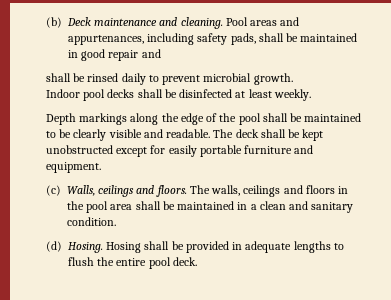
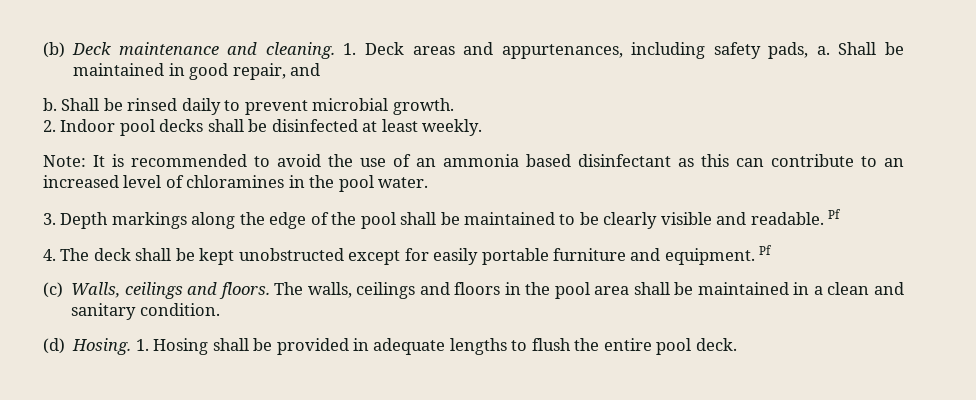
[225,17,248,26] Pool -> [343,42,405,55] 1. Deck
[258,33,284,42] shall -> [816,42,877,55] a. Shall
[108,50,139,61] repair -> [232,63,286,80] repair,
[46,73,71,82] shall -> [43,98,100,111] b. Shall
(293, 79) none -> [43,120,56,132] 2.
(311, 95) none -> [43,154,904,167] [43,175,429,192] [43,213,56,225] Note: It is recommended to avoid the use of an ammonia based disinfectant as this can contribute to an increased level of chloramines in the pool water. // 3.
(211, 133) none -> [828,209,842,219] [43,249,56,261] Pf // 4.
(101, 167) none -> [759,245,773,255] Pf
(103, 247) none -> [135,339,149,351] 1.

